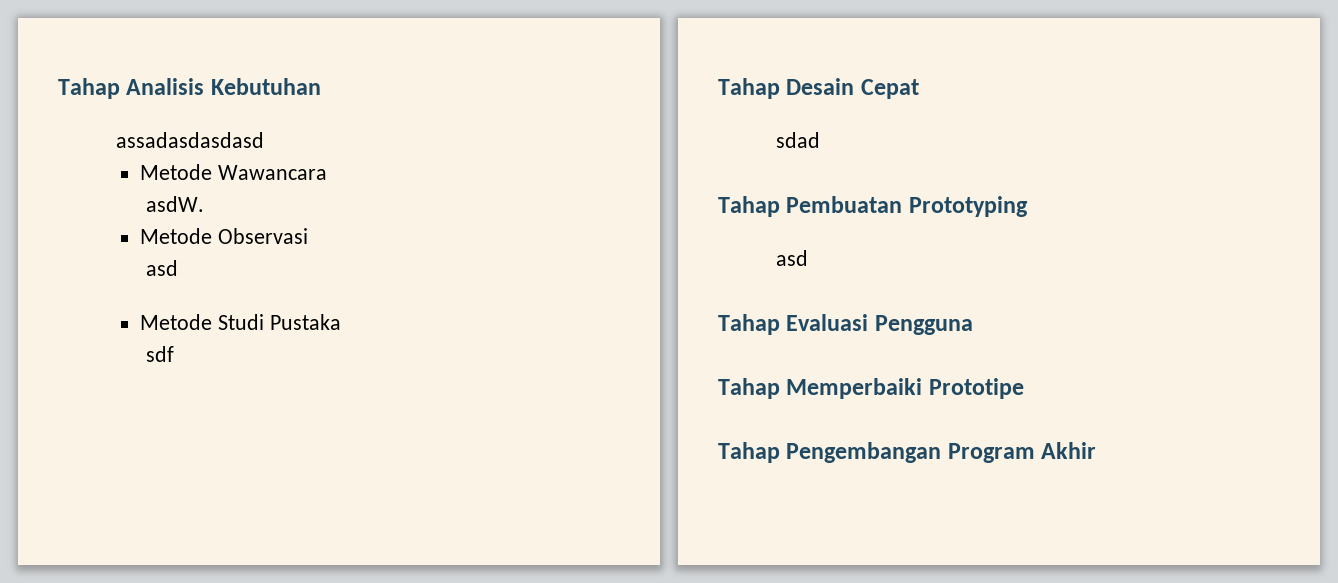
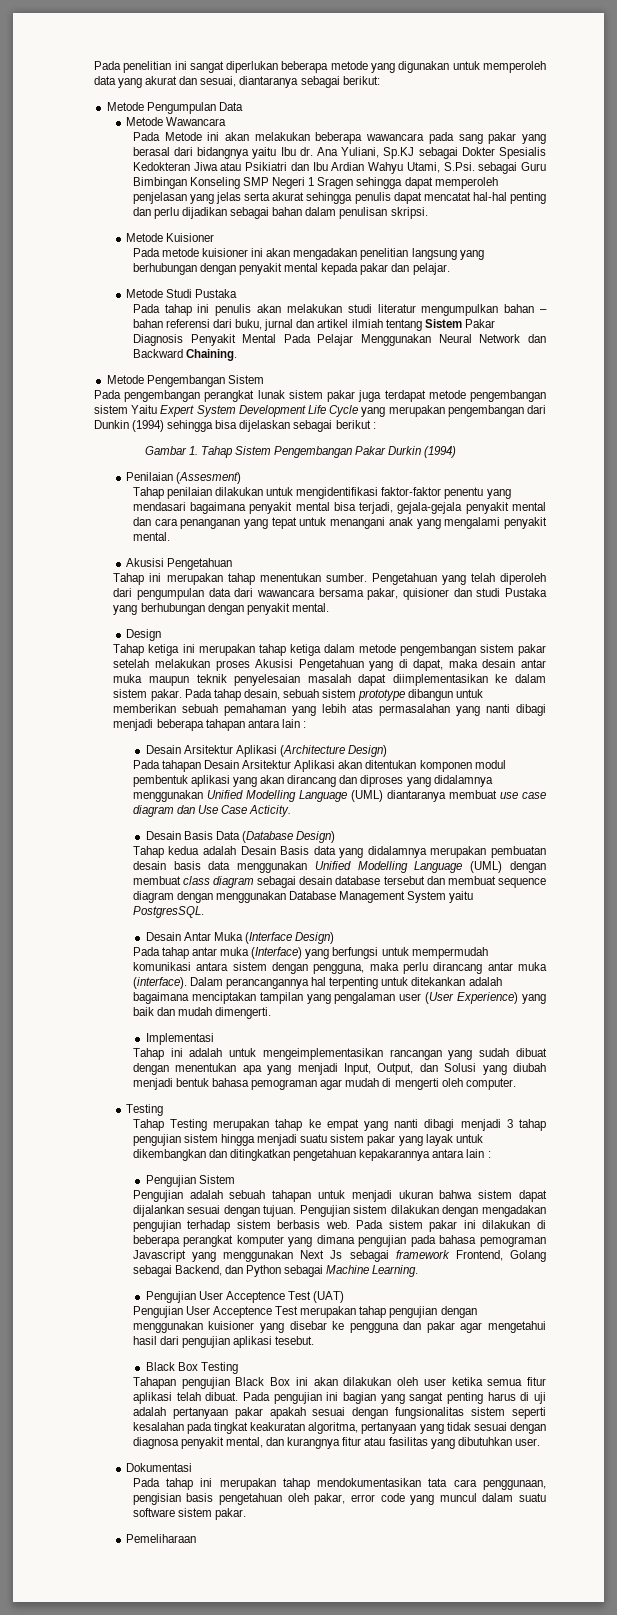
[58,78,321,99] [116,132,265,148] [140,164,327,180] [145,196,204,212] [140,228,308,244] [145,260,178,276] [140,314,341,330] [145,346,174,362] [718,78,919,99] [776,132,821,148] [718,196,1028,217] [776,250,809,266] [718,314,973,335] [718,378,1024,399] [718,442,1097,463] Tahap Analisis Kebutuhan // assadasdasdasd // Metode Wawancara // asdW. // Metode Observasi // asd // Metode Studi Pustaka // sdf // Tahap Desain Cepat // sdad // Tahap Pembuatan Prototyping // asd // Tahap Evaluasi Pengguna // Tahap Memperbaiki Prototipe // Tahap Pengembangan Program Akhir -> [93,61,546,73] [93,76,380,88] [106,102,243,114] [126,117,227,126] [132,132,546,144] [132,147,546,159] [132,162,546,174] [132,177,498,189] [132,192,546,204] [132,207,428,219] [126,233,215,242] [132,248,484,260] [132,263,450,275] [126,289,238,298] [132,304,547,316] [132,319,495,331] [132,334,546,346] [132,349,237,361] [106,375,264,387] [93,390,546,402] [93,405,546,417] [93,420,376,432] [144,446,457,458] [126,472,242,484] [132,487,511,499] [132,502,546,514] [132,517,547,529] [132,532,170,541] [126,558,233,570] [113,573,546,585] [113,588,547,600] [113,603,329,615] [126,629,162,641] [113,644,546,656] [113,659,546,671] [113,674,546,686] [113,689,484,701] [113,704,546,716] [113,719,306,731] [145,745,387,757] [132,760,506,772] [132,775,493,787] [132,790,546,802] [132,805,292,817] [145,831,335,843] [132,846,546,858] [132,861,546,873] [132,876,547,888] [132,891,474,903] [132,906,204,918] [145,932,334,944] [132,947,488,959] [132,962,547,974] [132,977,502,989] [132,992,546,1004] [132,1007,272,1019] [145,1033,214,1045] [132,1048,547,1060] [132,1063,547,1075] [132,1078,516,1090] [126,1104,164,1116] [132,1119,546,1131] [132,1134,483,1146] [132,1149,491,1161] [145,1175,235,1187] [132,1190,547,1202] [132,1205,546,1217] [132,1220,546,1232] [132,1235,546,1247] [132,1250,546,1262] [132,1265,419,1277] [145,1291,344,1303] [132,1306,477,1318] [132,1321,546,1333] [132,1336,315,1348] [145,1362,238,1374] [132,1377,546,1389] [132,1392,546,1404] [132,1407,546,1419] [132,1422,546,1434] [132,1437,540,1449] [126,1463,193,1472] [132,1478,546,1490] [132,1493,546,1505] [132,1508,247,1520] [126,1534,197,1543] Pada penelitian ini sangat diperlukan beberapa metode yang digunakan untuk memperoleh data yang akurat dan sesuai, diantaranya sebagai berikut: // Metode Pengumpulan Data // Metode Wawancara // Pada Metode ini akan melakukan beberapa wawancara pada sang pakar yang berasal dari bidangnya yaitu Ibu dr. Ana Yuliani, Sp.KJ sebagai Dokter Spesialis Kedokteran Jiwa atau Psikiatri dan Ibu Ardian Wahyu Utami, S.Psi. sebagai Guru Bimbingan Konseling SMP Negeri 1 Sragen sehingga dapat memperoleh penjelasan yang jelas serta akurat sehingga penulis dapat mencatat hal-hal penting dan perlu dijadikan sebagai bahan dalam penulisan skripsi. // Metode Kuisioner // Pada metode kuisioner ini akan mengadakan penelitian langsung yang berhubungan dengan penyakit mental kepada pakar dan pelajar. // Metode Studi Pustaka // Pada tahap ini penulis akan melakukan studi literatur mengumpulkan bahan – bahan referensi dari buku, jurnal dan artikel ilmiah tentang Sistem Pakar Diagnosis Penyakit Mental Pada Pelajar Menggunakan Neural Network dan Backward Chaining. // Metode Pengembangan Sistem // Pada pengembangan perangkat lunak sistem pakar juga terdapat metode pengembangan sistem Yaitu Expert System Development Life Cycle yang merupakan pengembangan dari Dunkin (1994) sehingga bisa dijelaskan sebagai berikut : // Gambar 1. Tahap Sistem Pengembangan Pakar Durkin (1994) // Penilaian (Assesment) // Tahap penilaian dilakukan untuk mengidentifikasi faktor-faktor penentu yang mendasari bagaimana penyakit mental bisa terjadi, gejala-gejala penyakit mental dan cara penanganan yang tepat untuk menangani anak yang mengalami penyakit mental. // Akusisi Pengetahuan // Tahap ini merupakan tahap menentukan sumber. Pengetahuan yang telah diperoleh dari pengumpulan data dari wawancara bersama pakar, quisioner dan studi Pustaka yang berhubungan dengan penyakit mental. // Design // Tahap ketiga ini merupakan tahap ketiga dalam metode pengembangan sistem pakar setelah melakukan proses Akusisi Pengetahuan yang di dapat, maka desain antar muka maupun teknik penyelesaian masalah dapat diimplementasikan ke dalam sistem pakar. Pada tahap desain, sebuah sistem prototype dibangun untuk memberikan sebuah pemahaman yang lebih atas permasalahan yang nanti dibagi menjadi beberapa tahapan antara lain : // Desain Arsitektur Aplikasi (Architecture Design) // Pada tahapan Desain Arsitektur Aplikasi akan ditentukan komponen modul pembentuk aplikasi yang akan dirancang dan diproses yang didalamnya menggunakan Unified Modelling Language (UML) diantaranya membuat use case diagram dan Use Case Acticity. // Desain Basis Data (Database Design) // Tahap kedua adalah Desain Basis data yang didalamnya merupakan pembuatan desain basis data menggunakan Unified Modelling Language (UML) dengan membuat class diagram sebagai desain database tersebut dan membuat sequence diagram dengan menggunakan Database Management System yaitu PostgresSQL. // Desain Antar Muka (Interface Design) // Pada tahap antar muka (Interface) yang berfungsi untuk mempermudah komunikasi antara sistem dengan pengguna, maka perlu dirancang antar muka (interface). Dalam perancangannya hal terpenting untuk ditekankan adalah bagaimana menciptakan tampilan yang pengalaman user (User Experience) yang baik dan mudah dimengerti. // Implementasi // Tahap ini adalah untuk mengeimplementasikan rancangan yang sudah dibuat dengan menentukan apa yang menjadi Input, Output, dan Solusi yang diubah menjadi bentuk bahasa pemograman agar mudah di mengerti oleh computer. // Testing // Tahap Testing merupakan tahap ke empat yang nanti dibagi menjadi 3 tahap pengujian sistem hingga menjadi suatu sistem pakar yang layak untuk dikembangkan dan ditingkatkan pengetahuan kepakarannya antara lain : // Pengujian Sistem // Pengujian adalah sebuah tahapan untuk menjadi ukuran bahwa sistem dapat dijalankan sesuai dengan tujuan. Pengujian sistem dilakukan dengan mengadakan pengujian terhadap sistem berbasis web. Pada sistem pakar ini dilakukan di beberapa perangkat komputer yang dimana pengujian pada bahasa pemograman Javascript yang menggunakan Next Js sebagai framework Frontend, Golang sebagai Backend, dan Python sebagai Machine Learning. // Pengujian User Acceptence Test (UAT) // Pengujian User Acceptence Test merupakan tahap pengujian dengan menggunakan kuisioner yang disebar ke pengguna dan pakar agar mengetahui hasil dari pengujian aplikasi tesebut. // Black Box Testing // Tahapan pengujian Black Box ini akan dilakukan oleh user ketika semua fitur aplikasi telah dibuat. Pada pengujian ini bagian yang sangat penting harus di uji adalah pertanyaan pakar apakah sesuai dengan fungsionalitas sistem seperti kesalahan pada tingkat keakuratan algoritma, pertanyaan yang tidak sesuai dengan diagnosa penyakit mental, dan kurangnya fitur atau fasilitas yang dibutuhkan user. // Dokumentasi // Pada tahap ini merupakan tahap mendokumentasikan tata cara penggunaan, pengisian basis pengetahuan oleh pakar, error code yang muncul dalam suatu software sistem pakar. // Pemeliharaan

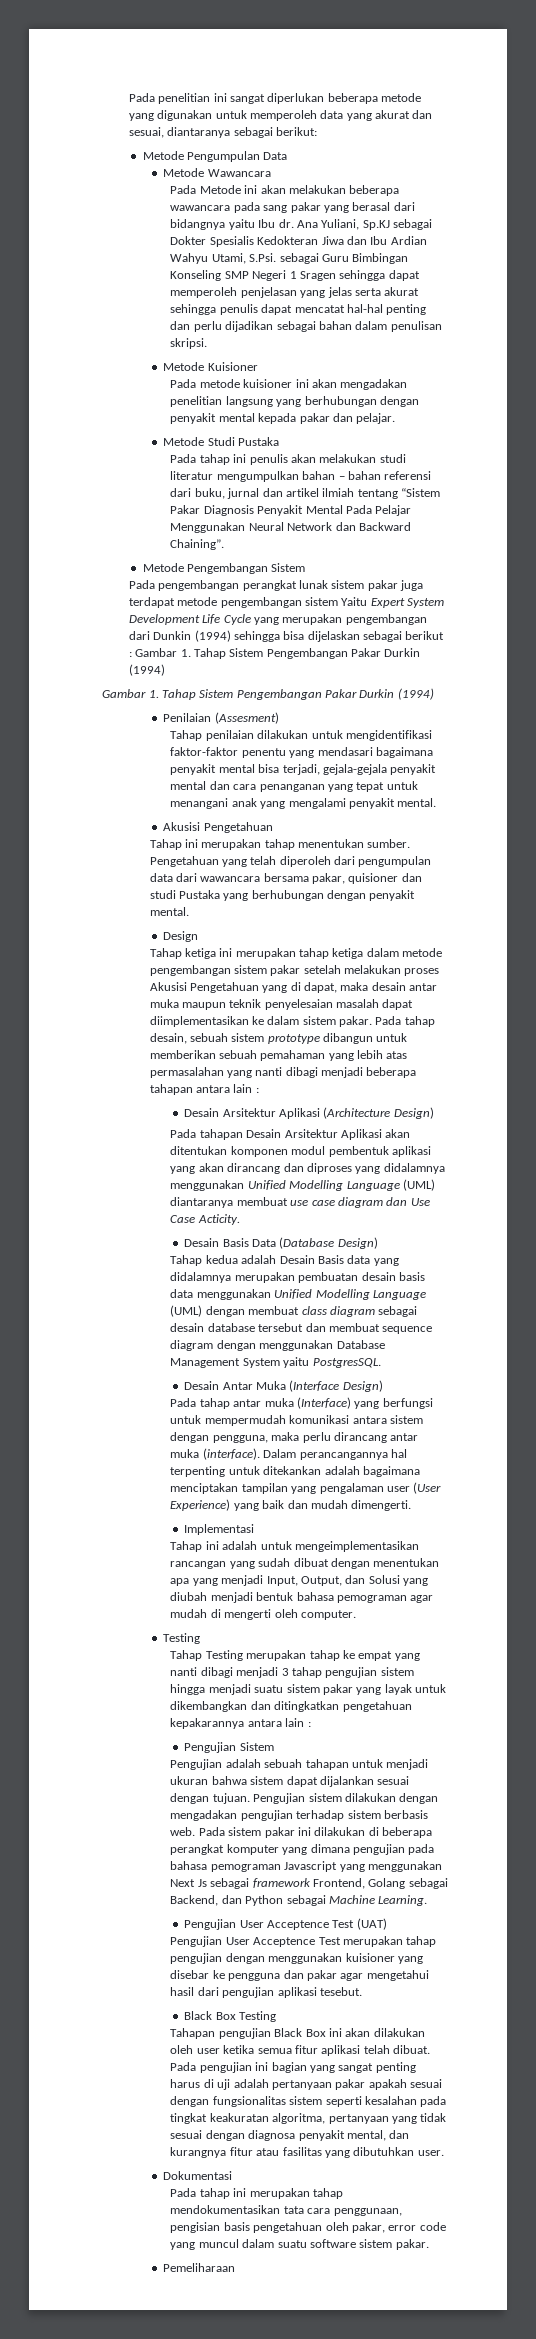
[220,162,288,171] atau Psikiatri -> (344, 240) none
[424,319,462,328] Sistem -> [401,488,441,497] “Sistem
[185,349,237,361] Chaining. -> [170,539,225,550] Chaining”.
(376, 425) none -> [135,648,421,659] [128,664,165,676] Gambar 1. Tahap Sistem Pengembangan Pakar Durkin (1994)

